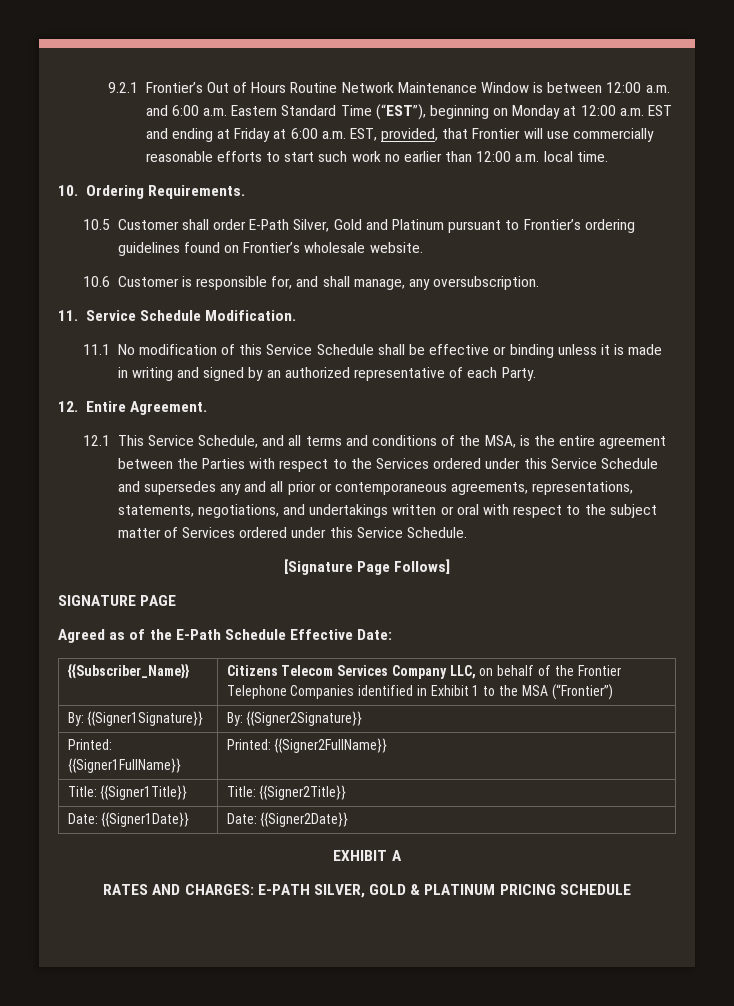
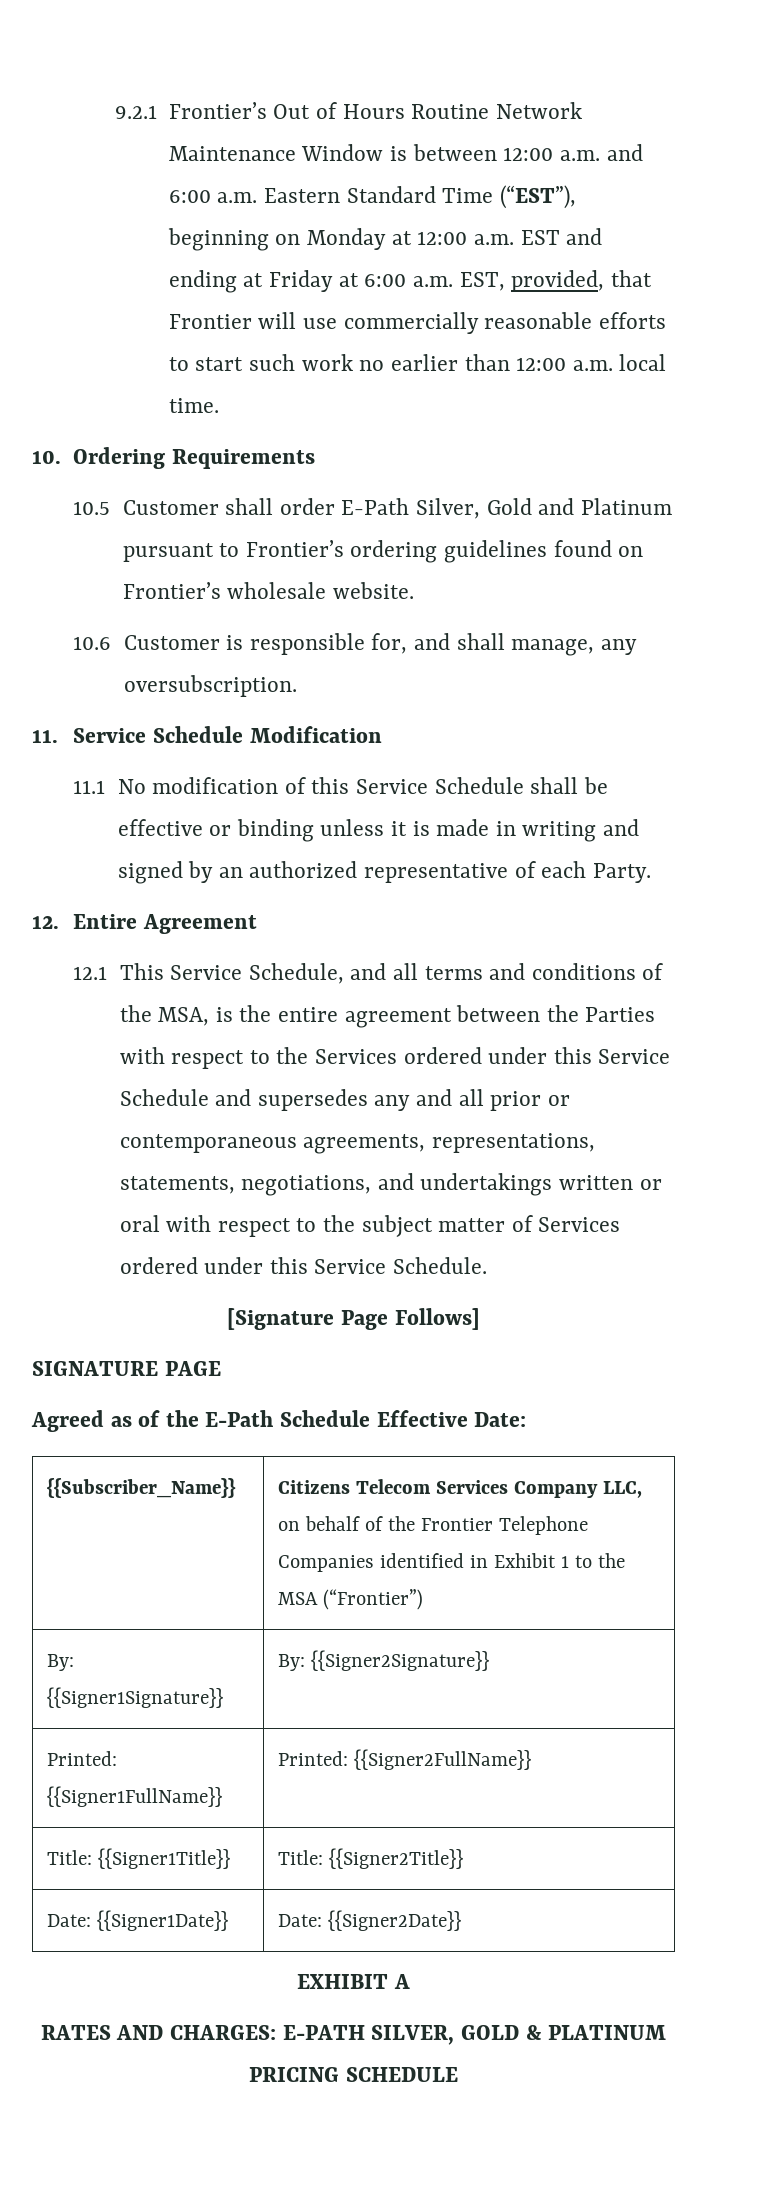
[147,185,245,199] Requirements. -> [171,449,315,469] Requirements
[205,310,297,321] Modification. -> [249,726,382,743] Modification
[129,401,207,415] Agreement. -> [142,914,257,934] Agreement

